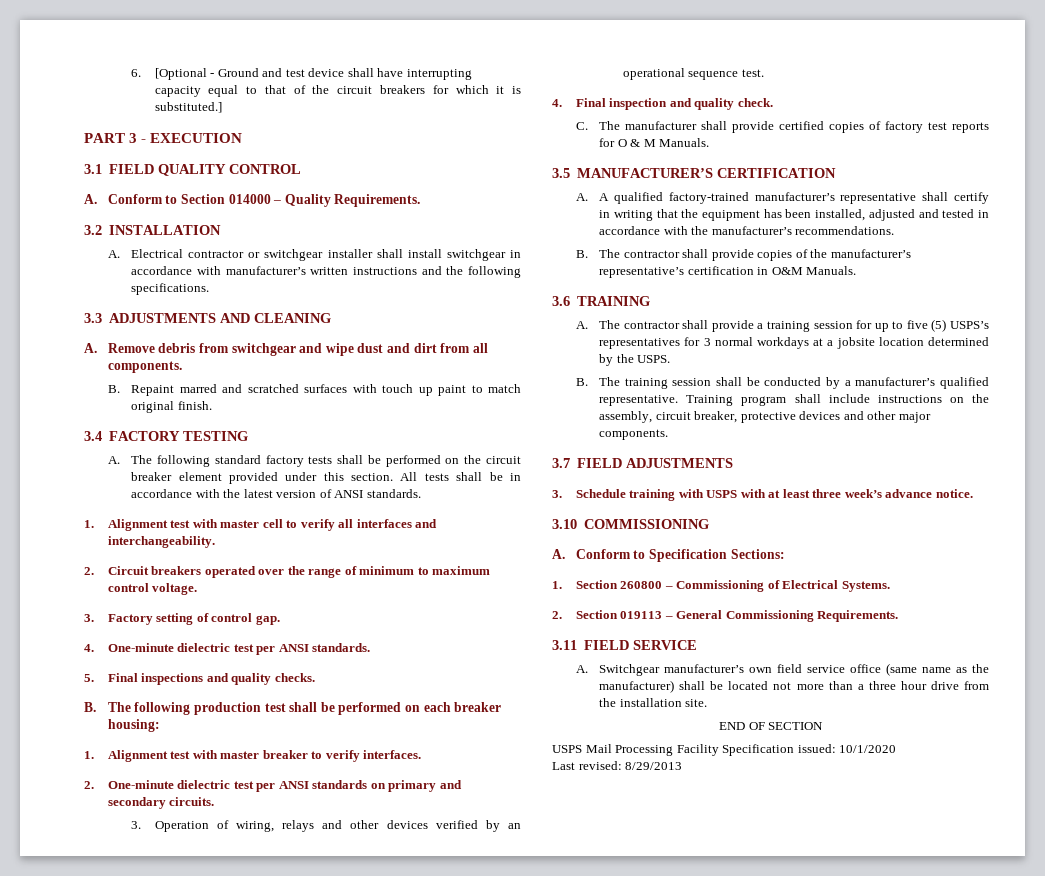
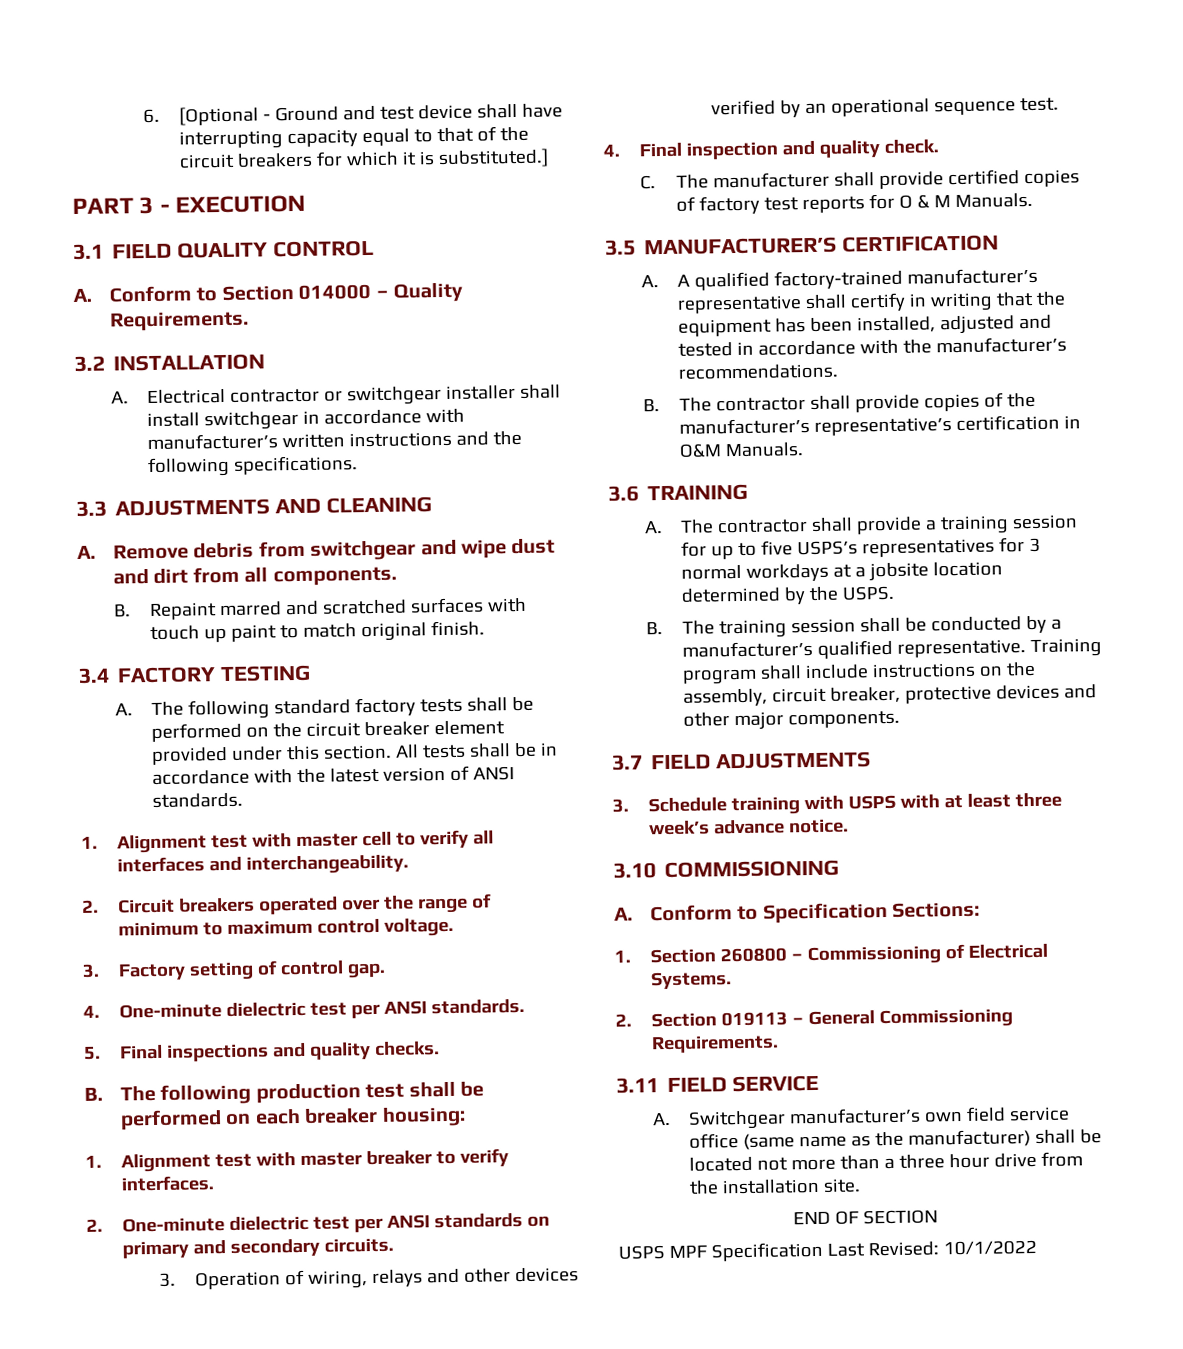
[931,319,947,332] (5) -> (794, 548) none
[585,744,897,756] [552,761,683,770] Mail Processing Facility Specification issued: 10/1/2020 // Last revised: 8/29/2013 -> [668,1239,1037,1262] MPF Specification Last Revised: 10/1/2022

